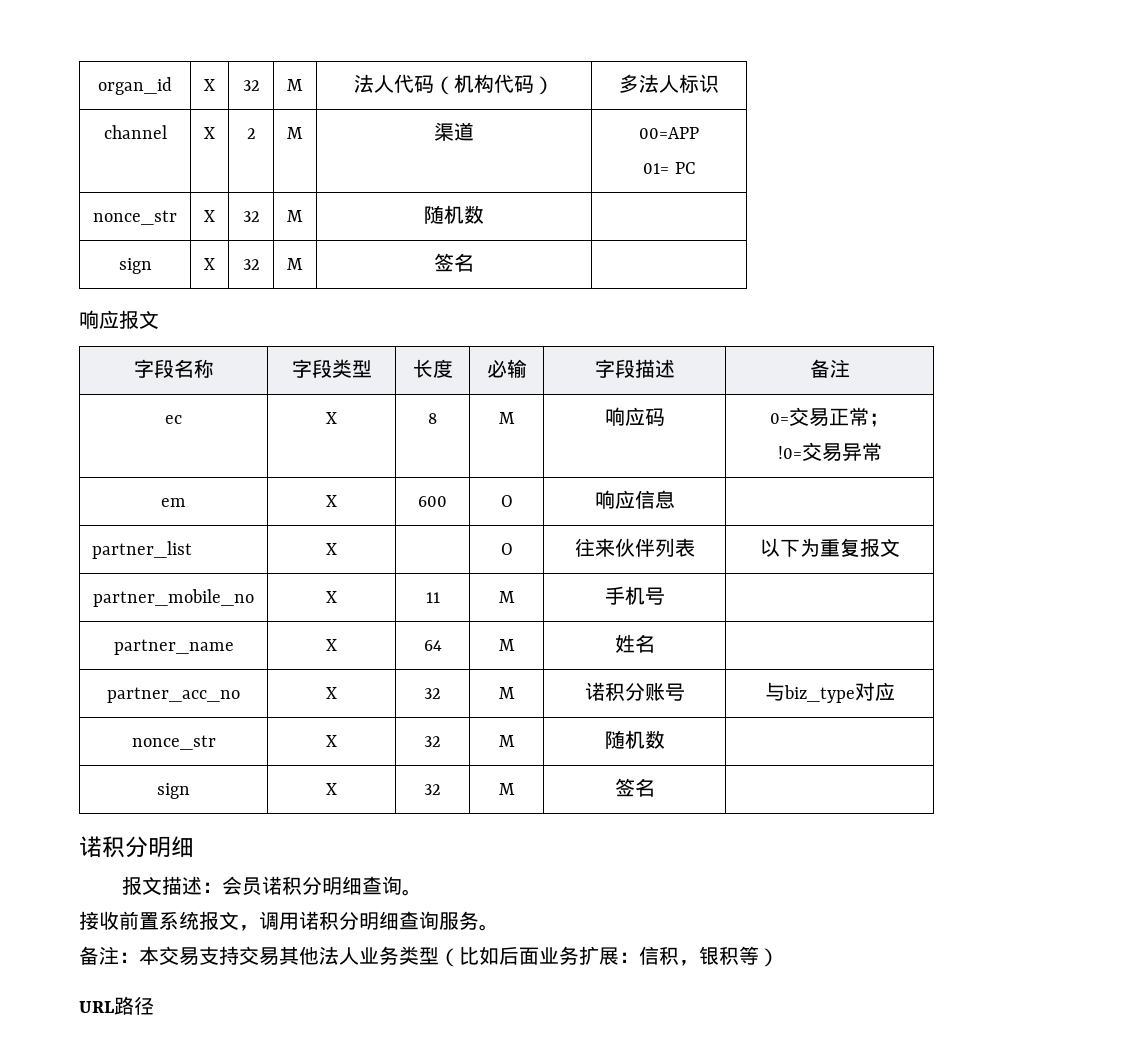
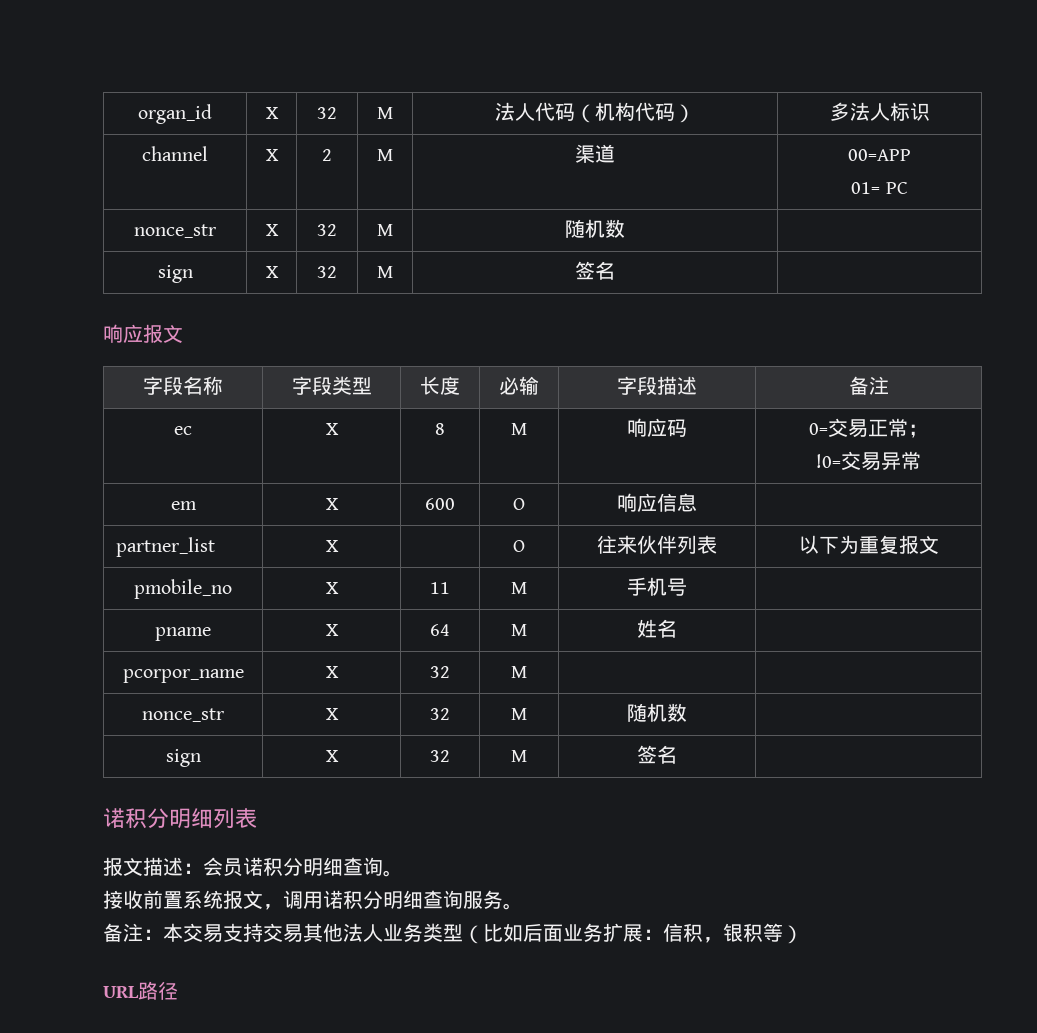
[93,589,254,607] partner_mobile_no -> [134,579,232,599] pmobile_no
[113,639,234,655] partner_name -> [155,627,211,641] pname
[107,687,240,703] [326,687,337,699] [424,688,441,699] [498,687,515,699] [584,682,685,701] [764,682,895,703] partner_acc_no | X | 32 | M | 诺积分账号 | 与biz_type对应 -> [122,669,244,683] [325,666,339,678] [430,666,450,678] [511,666,527,678] pcorpor_name | X | 32 | M | |
(194, 846) none -> [213,808,257,828] 列表

